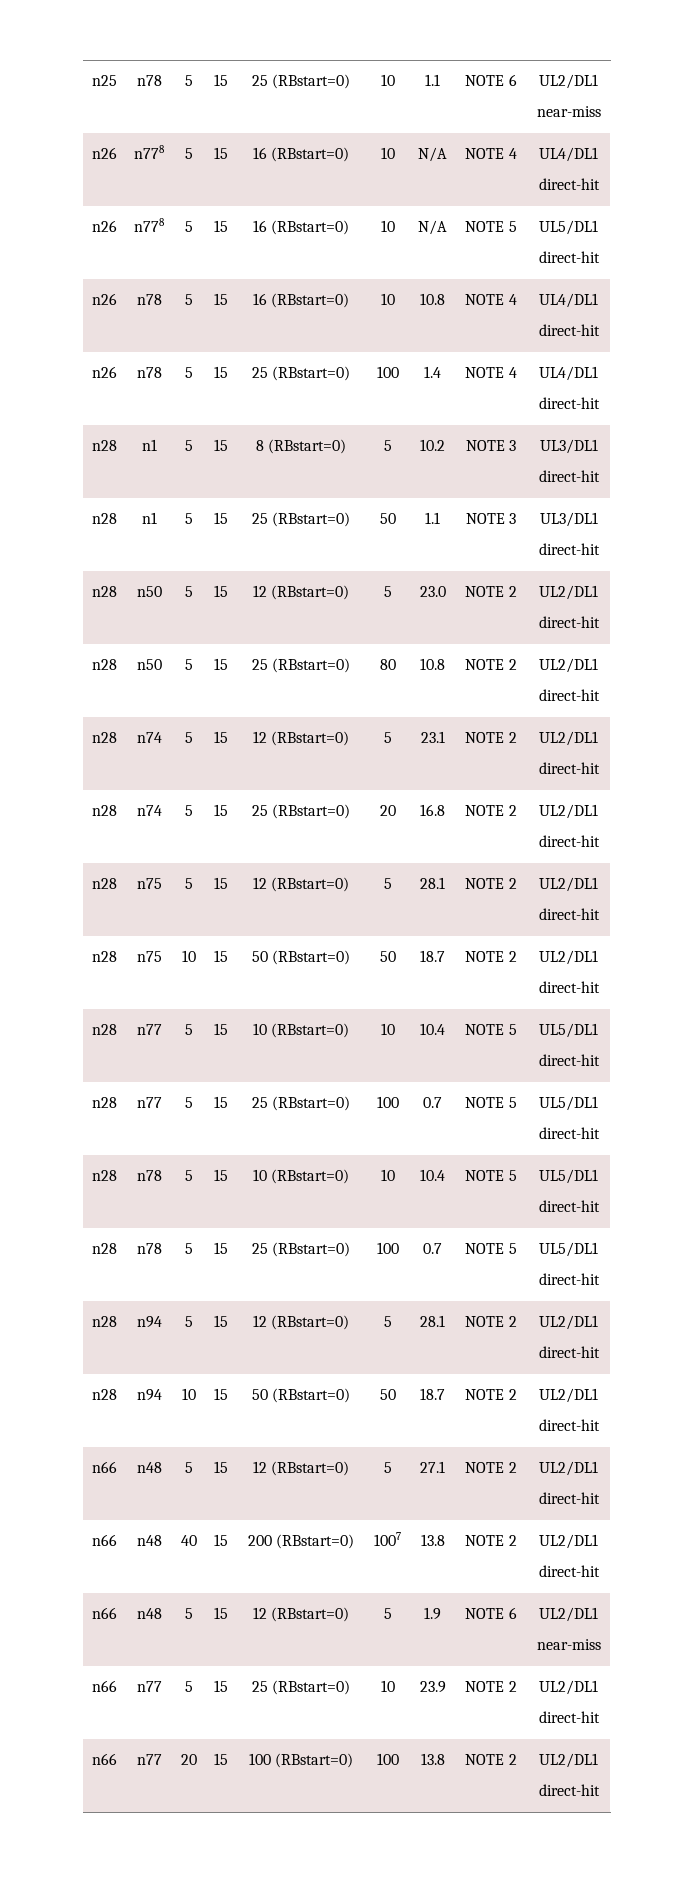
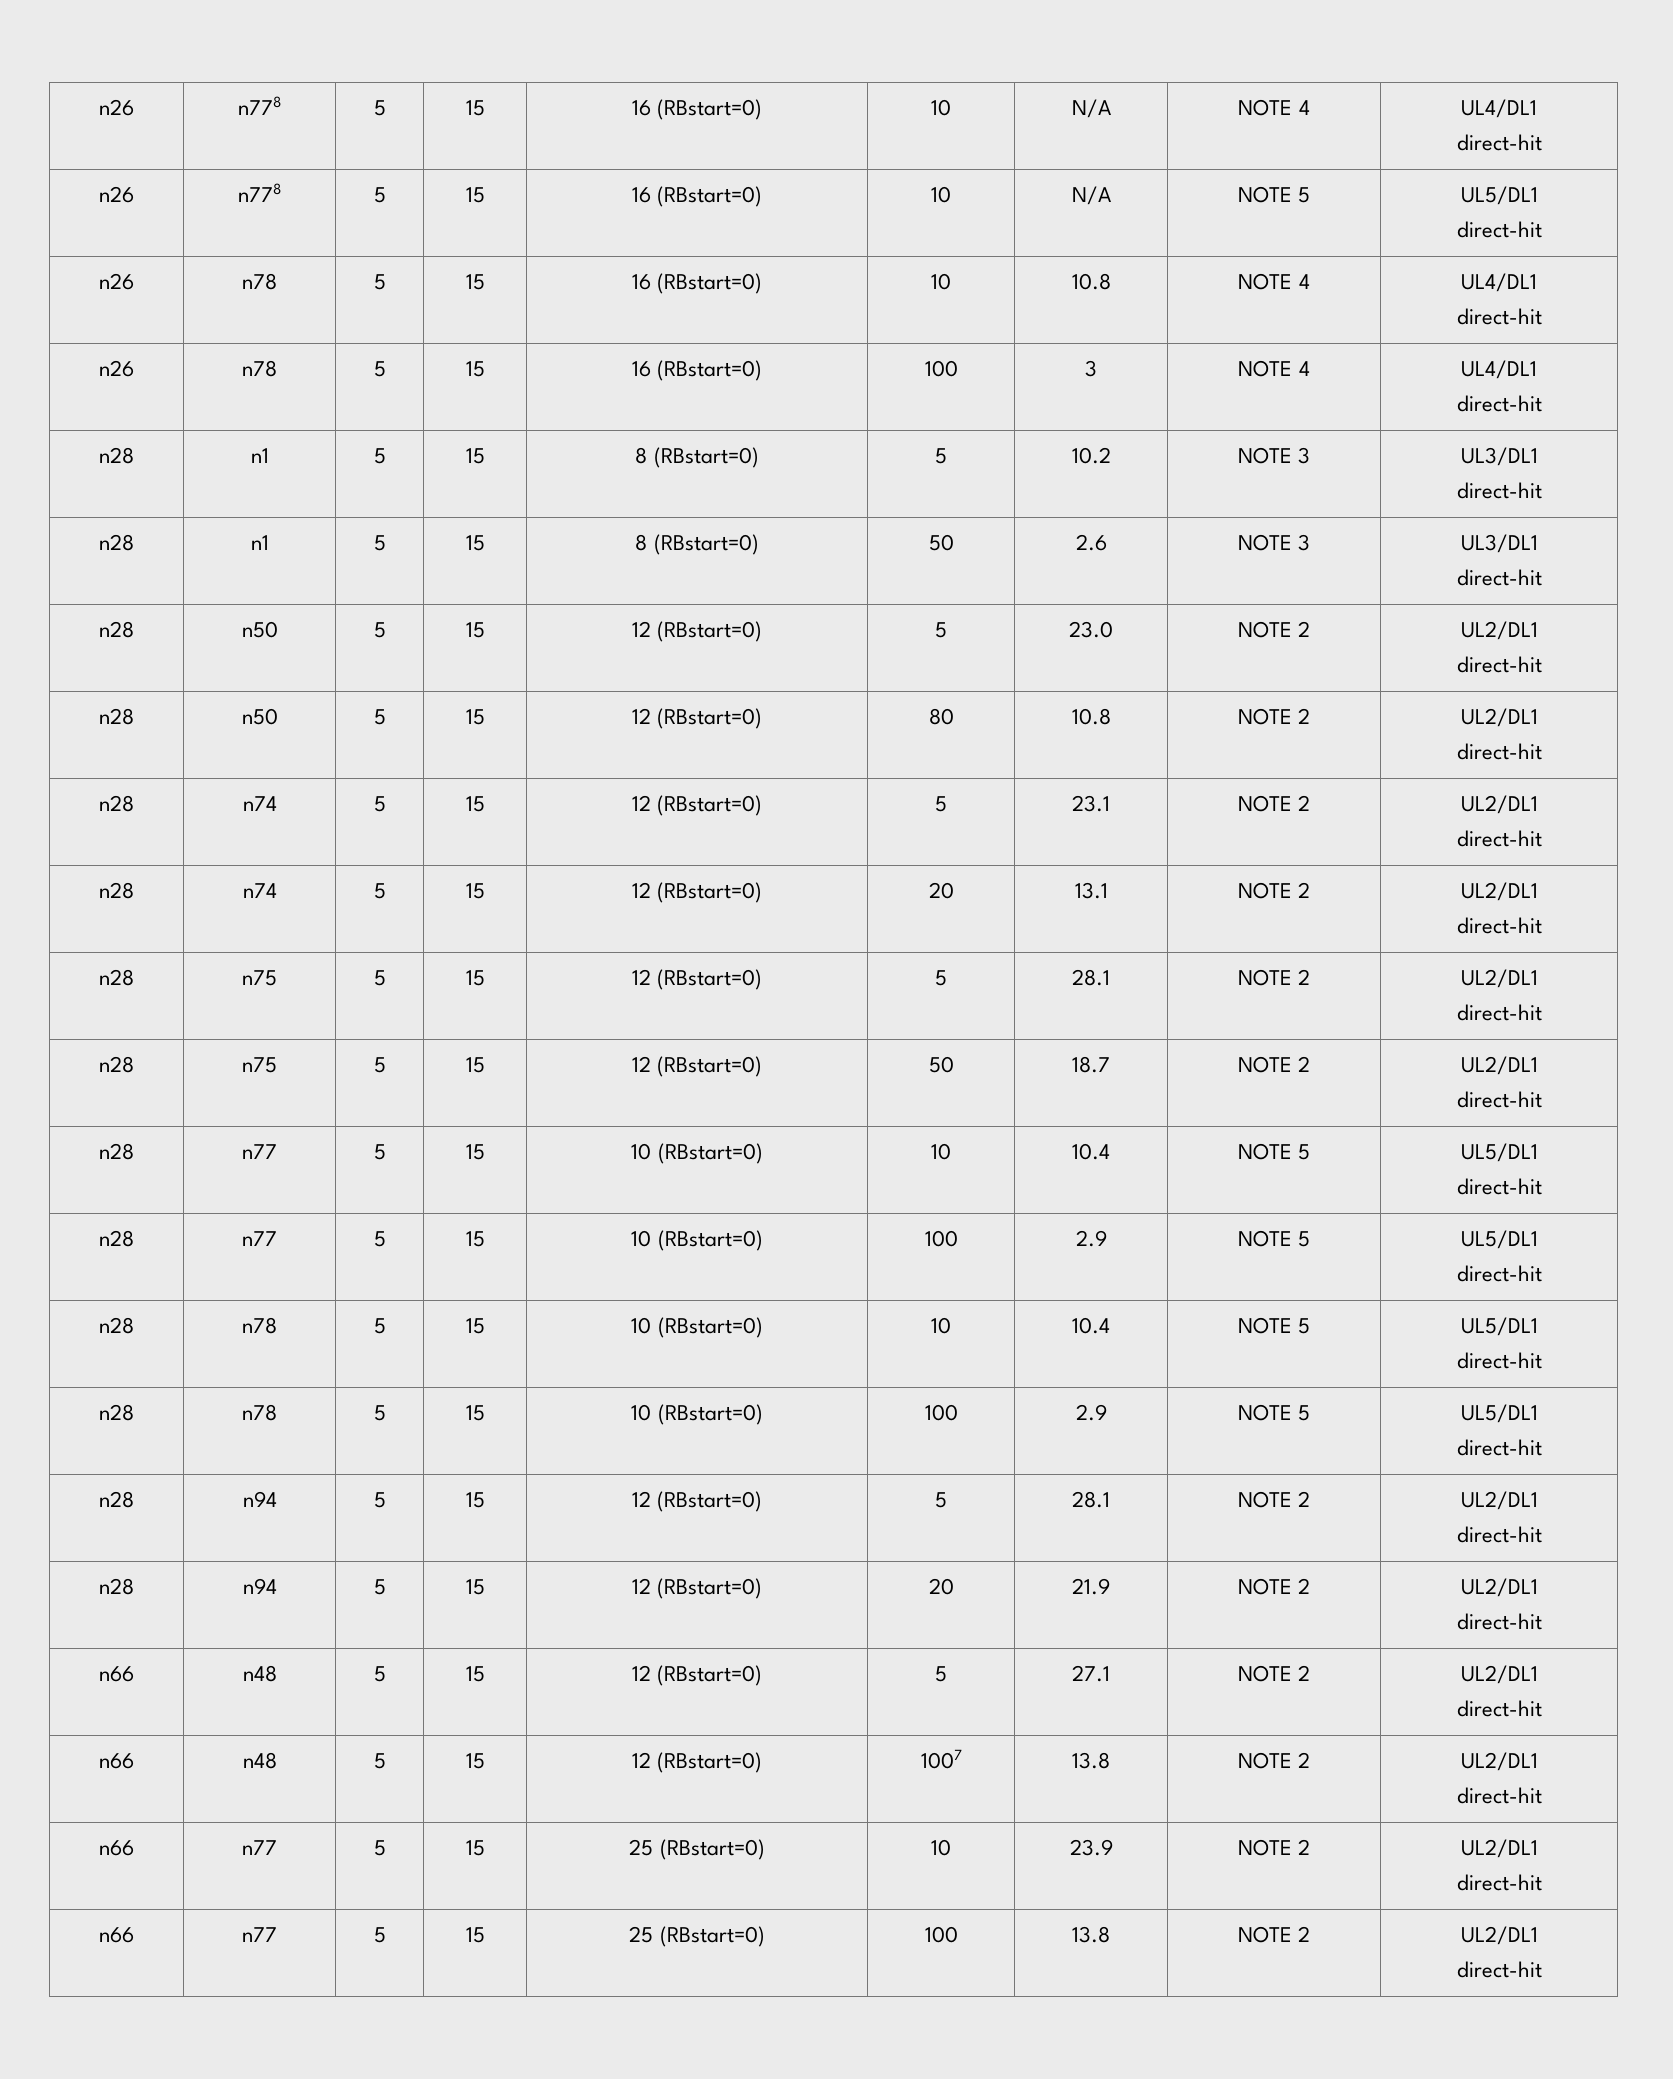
[92,75,117,86] [136,75,162,86] [185,75,193,86] [214,74,228,86] [251,74,351,89] [380,74,395,86] [425,74,440,86] [465,74,517,86] [539,74,598,89] [536,106,601,117] n25 | n78 | 5 | 15 | 25 (RBstart=0) | 10 | 1.1 | NOTE 6 | UL2/DL1 // near-miss // -> (99, 107) none
[251,366,351,381] [376,366,399,378] [424,366,441,378] 25 (RBstart=0) | 100 | 1.4 -> [631,360,763,381] [924,360,958,377] [1085,360,1097,377] 16 (RBstart=0) | 100 | 3
[251,512,351,527] [379,513,396,524] [425,512,440,524] 25 (RBstart=0) | 50 | 1.1 -> [635,534,759,555] [928,534,954,551] [1075,534,1107,551] 8 (RBstart=0) | 50 | 2.6
[251,659,268,670] 25 -> [631,708,651,724] 12
[251,804,351,819] [379,805,396,816] [420,804,445,816] 25 (RBstart=0) | 20 | 16.8 -> [631,882,763,903] [928,882,954,899] [1074,882,1108,899] 12 (RBstart=0) | 20 | 13.1
[182,950,196,962] [214,950,228,962] [251,951,268,962] 10 | 15 | 50 -> [373,1057,386,1073] [465,1057,485,1073] [631,1056,651,1072] 5 | 15 | 12
[251,1096,351,1111] [376,1096,399,1108] [423,1097,442,1108] 25 (RBstart=0) | 100 | 0.7 -> [631,1230,763,1251] [924,1230,958,1247] [1075,1230,1107,1247] 10 (RBstart=0) | 100 | 2.9
[251,1242,351,1257] [376,1242,399,1254] [423,1243,442,1254] 25 (RBstart=0) | 100 | 0.7 -> [631,1404,763,1425] [924,1404,958,1421] [1075,1404,1107,1421] 10 (RBstart=0) | 100 | 2.9
[182,1388,196,1400] [214,1388,228,1400] [251,1388,351,1403] [379,1389,396,1400] [420,1388,445,1400] 10 | 15 | 50 (RBstart=0) | 50 | 18.7 -> [373,1579,386,1595] [465,1579,485,1595] [631,1578,763,1599] [928,1578,954,1595] [1072,1578,1110,1595] 5 | 15 | 12 (RBstart=0) | 20 | 21.9
[181,1535,197,1546] [214,1534,228,1546] [247,1535,272,1546] 40 | 15 | 200 -> [373,1753,386,1769] [465,1753,485,1769] [631,1752,651,1768] 5 | 15 | 12
[92,1607,117,1619] [136,1608,162,1619] [185,1608,193,1619] [214,1607,228,1619] [252,1607,350,1622] [383,1608,392,1619] [424,1607,441,1620] [465,1607,517,1619] [539,1607,598,1622] [536,1639,601,1650] // n66 | n48 | 5 | 15 | 12 (RBstart=0) | 5 | 1.9 | NOTE 6 | UL2/DL1 // near-miss -> (1542, 1795) none
[181,1754,197,1765] [214,1753,228,1765] [248,1753,271,1765] 20 | 15 | 100 -> [373,1927,386,1943] [465,1927,485,1943] [629,1926,654,1943] 5 | 15 | 25

